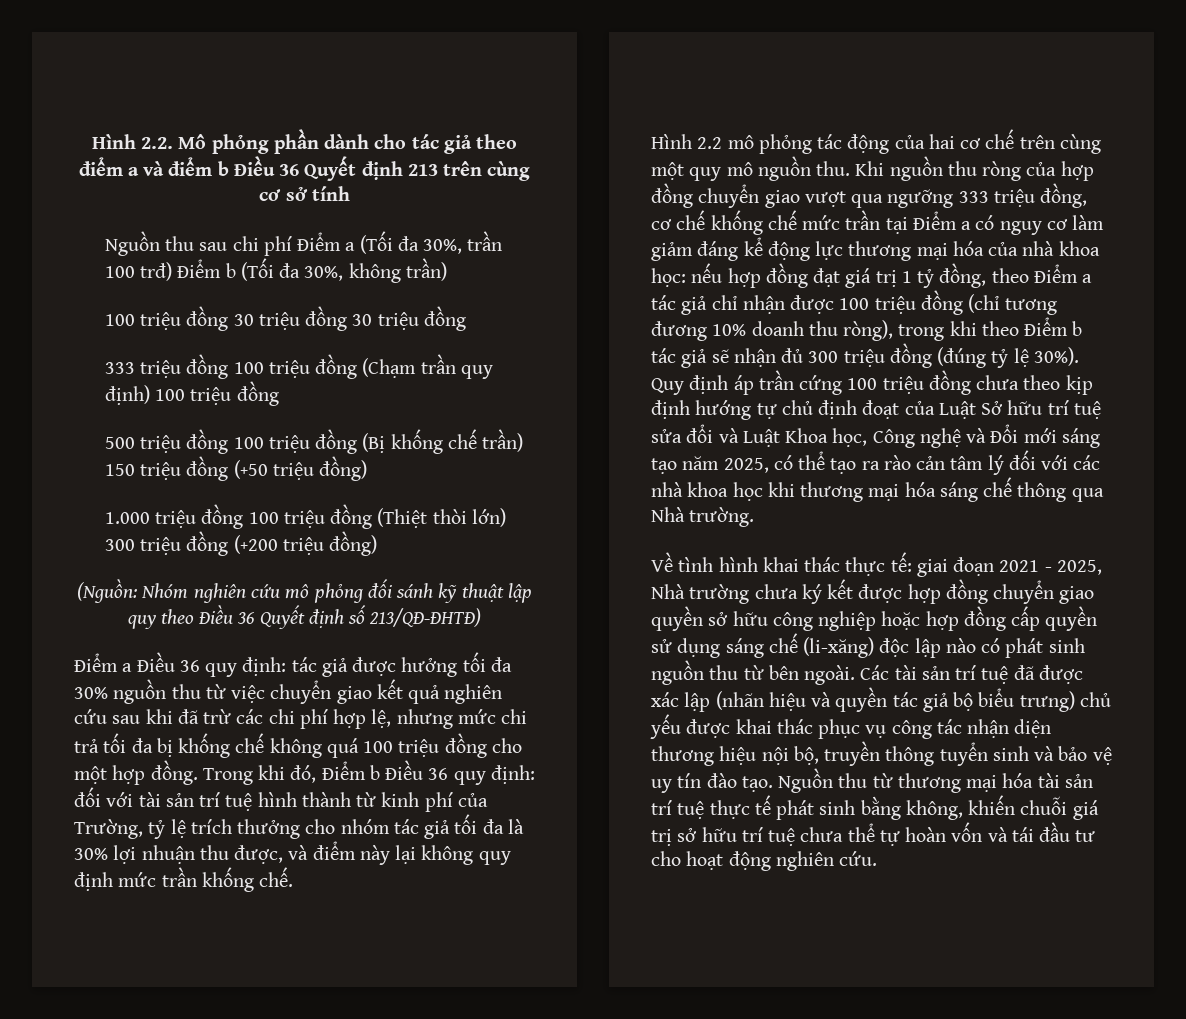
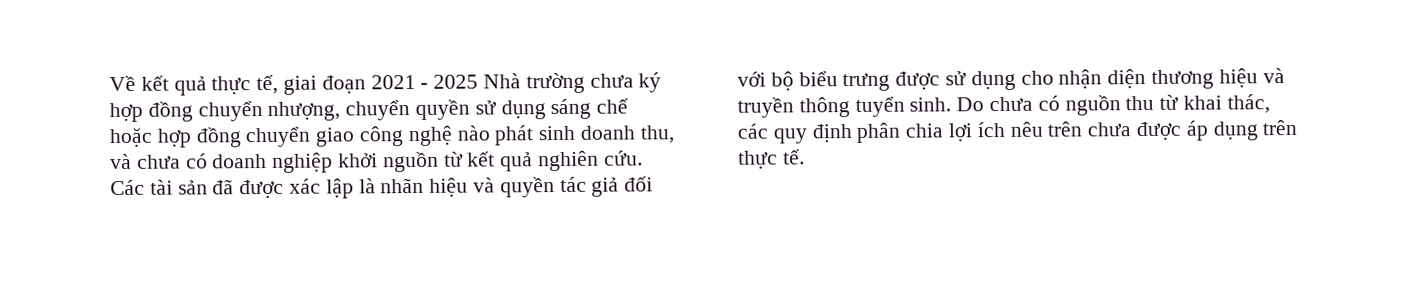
[91,129,518,154] [78,156,531,181] [259,186,350,201] [104,231,503,256] [104,258,447,283] [104,306,466,331] [104,354,493,379] [104,381,279,406] [104,429,524,454] [104,456,368,481] [104,504,506,529] [104,531,378,556] [77,579,532,603] [127,605,482,629] [74,652,512,677] [74,679,503,704] [74,709,528,729] [74,733,522,758] [74,760,535,785] [74,787,488,812] [74,814,524,839] [74,841,511,865] [74,867,294,892] [651,129,1101,154] [651,156,1094,181] [651,183,1088,208] [651,210,1105,235] [651,237,1100,261] [651,263,1093,288] [651,290,1058,315] [651,317,1083,341] [651,343,1079,368] [651,370,1093,395] [651,400,1101,420] [651,424,1100,448] [651,450,1101,475] [651,477,1104,502] [651,507,755,527] [651,552,912,576] Hình 2.2. Mô phỏng phần dành cho tác giả theo điểm a và điểm b Điều 36 Quyết định 213 trên cùng cơ sở tính // Nguồn thu sau chi phí Điểm a (Tối đa 30%, trần 100 trđ) Điểm b (Tối đa 30%, không trần) // 100 triệu đồng 30 triệu đồng 30 triệu đồng // 333 triệu đồng 100 triệu đồng (Chạm trần quy định) 100 triệu đồng // 500 triệu đồng 100 triệu đồng (Bị khống chế trần) 150 triệu đồng (+50 triệu đồng) // 1.000 triệu đồng 100 triệu đồng (Thiệt thòi lớn) 300 triệu đồng (+200 triệu đồng) // (Nguồn: Nhóm nghiên cứu mô phỏng đối sánh kỹ thuật lập quy theo Điều 36 Quyết định số 213/QĐ-ĐHTĐ) // Điểm a Điều 36 quy định: tác giả được hưởng tối đa 30% nguồn thu từ việc chuyển giao kết quả nghiên cứu sau khi đã trừ các chi phí hợp lệ, nhưng mức chi trả tối đa bị khống chế không quá 100 triệu đồng cho một hợp đồng. Trong khi đó, Điểm b Điều 36 quy định: đối với tài sản trí tuệ hình thành từ kinh phí của Trường, tỷ lệ trích thưởng cho nhóm tác giả tối đa là 30% lợi nhuận thu được, và điểm này lại không quy định mức trần khống chế. // Hình 2.2 mô phỏng tác động của hai cơ chế trên cùng một quy mô nguồn thu. Khi nguồn thu ròng của hợp đồng chuyển giao vượt qua ngưỡng 333 triệu đồng, cơ chế khống chế mức trần tại Điểm a có nguy cơ làm giảm đáng kể động lực thương mại hóa của nhà khoa học: nếu hợp đồng đạt giá trị 1 tỷ đồng, theo Điểm a tác giả chỉ nhận được 100 triệu đồng (chỉ tương đương 10% doanh thu ròng), trong khi theo Điểm b tác giả sẽ nhận đủ 300 triệu đồng (đúng tỷ lệ 30%). Quy định áp trần cứng 100 triệu đồng chưa theo kịp định hướng tự chủ định đoạt của Luật Sở hữu trí tuệ sửa đổi và Luật Khoa học, Công nghệ và Đổi mới sáng tạo năm 2025, có thể tạo ra rào cản tâm lý đối với các nhà khoa học khi thương mại hóa sáng chế thông qua Nhà trường. // Về tình hình khai thác thực tế: -> [109,74,279,96] Về kết quả thực tế,
[1056,560,1102,575] 2025, -> [433,74,479,89] 2025
[827,579,1095,604] [651,606,1041,631] kết được hợp đồng chuyển giao quyền sở hữu công nghiệp hoặc hợp đồng cấp -> [109,100,411,123] hợp đồng chuyển nhượng, chuyển
[803,637,1085,658] [651,660,856,685] (li-xăng) độc lập nào có phát sinh nguồn thu từ bên ngoài. -> [109,125,675,148] [110,150,643,173] hoặc hợp đồng chuyển giao công nghệ nào phát sinh doanh thu, và chưa có doanh nghiệp khởi nguồn từ kết quả nghiên cứu.
[955,665,1009,684] trí tuệ -> (208, 187) none
[715,691,764,710] (nhãn -> [358,177,425,194] là nhãn
[953,688,1111,712] [650,714,962,739] bộ biểu trưng) chủ yếu được khai thác phục vụ công tác -> [624,176,654,192] [737,70,1054,92] đối với bộ biểu trưng được sử dụng cho
[761,746,819,765] nội bộ, -> [1262,68,1285,84] và
[992,746,1112,765] [651,768,1093,793] [651,795,1099,820] [651,822,1096,846] [651,851,878,871] sinh và bảo vệ uy tín đào tạo. Nguồn thu từ thương mại hóa tài sản trí tuệ thực tế phát sinh bằng không, khiến chuỗi giá trị sở hữu trí tuệ chưa thể tự hoàn vốn và tái đầu tư cho hoạt động nghiên cứu. -> [909,94,1270,116] [737,119,1298,144] [738,149,805,169] sinh. Do chưa có nguồn thu từ khai thác, các quy định phân chia lợi ích nêu trên chưa được áp dụng trên thực tế.

